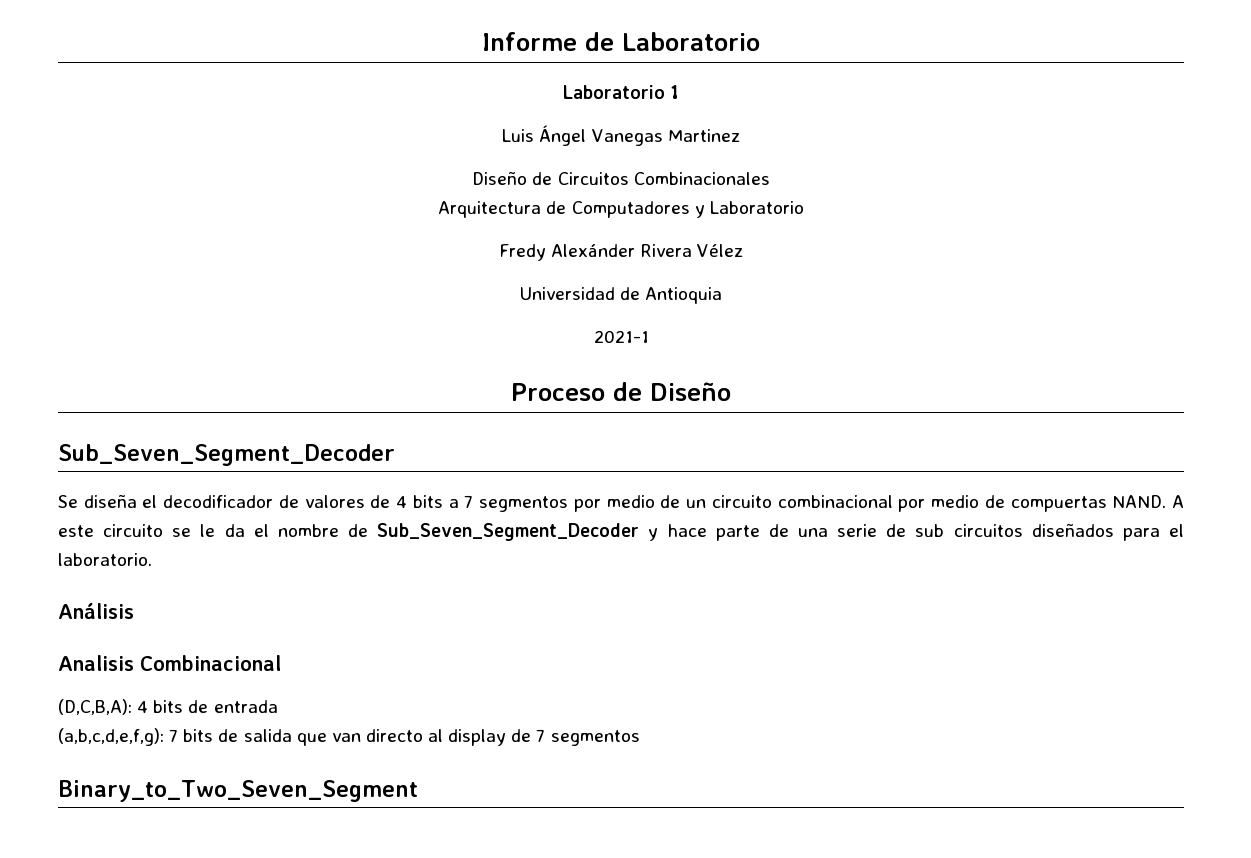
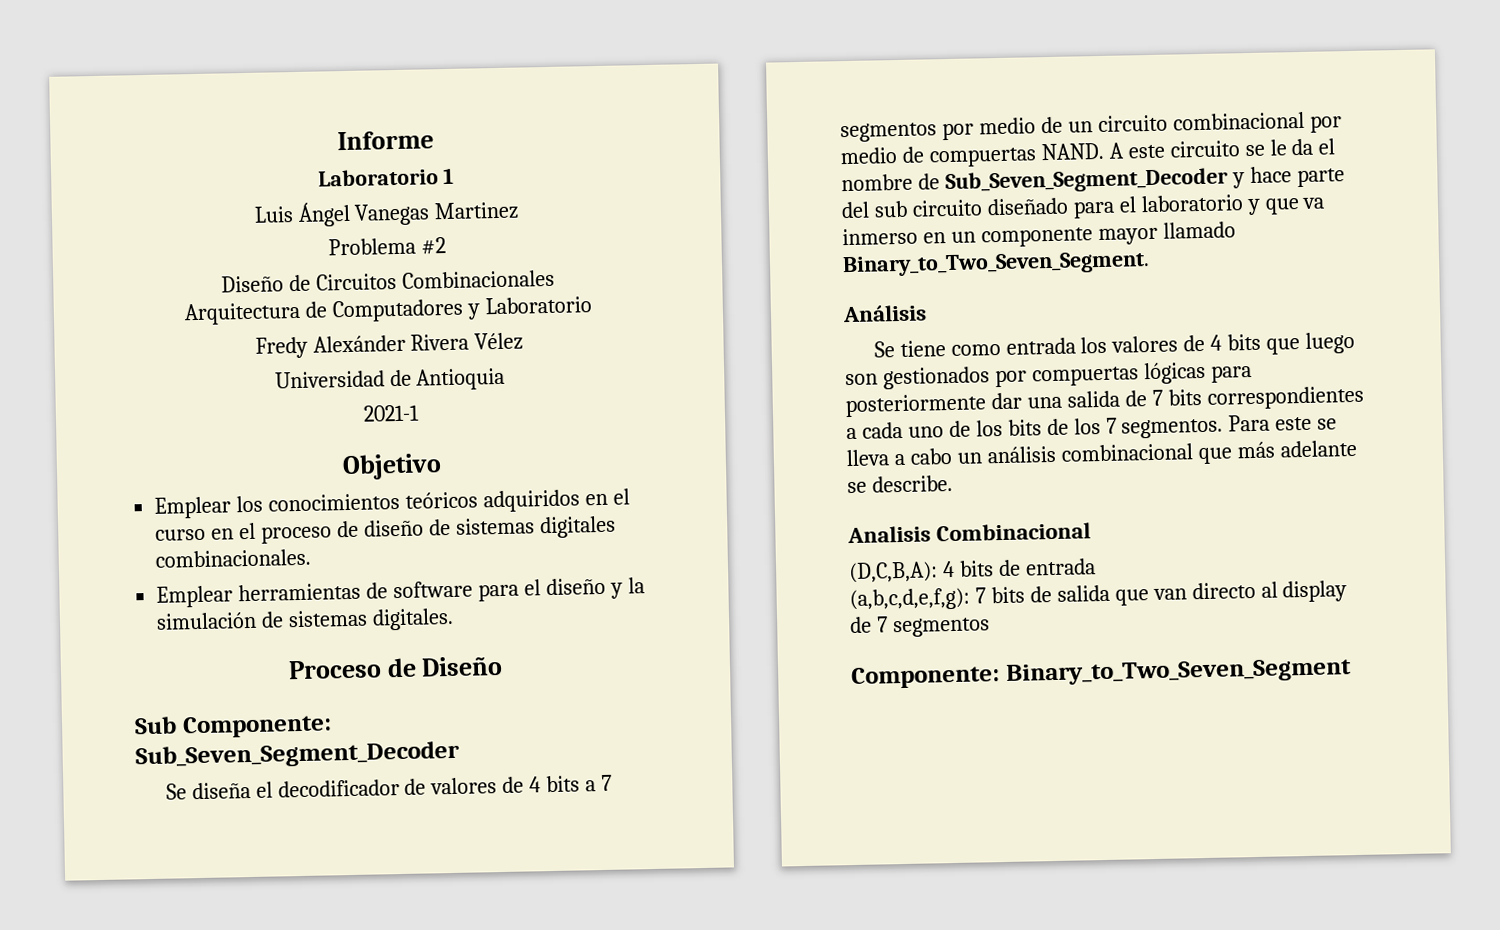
[585,32,760,51] de Laboratorio -> (434, 140) none
(740, 135) none -> [328,237,446,256] // Problema #2
(649, 336) none -> [341,453,442,481] [154,488,630,519] [155,515,616,544] [155,548,312,568] [156,577,645,608] [156,607,455,631] // Objetivo // Emplear los conocimientos teóricos adquiridos en el curso en el proceso de diseño de sistemas digitales combinacionales. // Emplear herramientas de software para el diseño y la simulación de sistemas digitales.
(731, 391) none -> [134,714,332,739] Sub Componente:
[768,523,1184,541] [58,553,152,566] [58,603,134,619] de una serie de sub circuitos diseñados para el laboratorio. // Análisis -> [841,194,1326,219] [842,221,1236,248] [842,251,1150,278] [842,304,927,323] [873,331,1356,358] [845,361,1252,390] [845,385,1364,418] [846,414,1338,440] [846,439,1357,467] [847,474,953,494] del sub circuito diseñado para el laboratorio y que va inmerso en un componente mayor llamado Binary_to_Two_Seven_Segment. // Análisis // Se tiene como entrada los valores de 4 bits que luego son gestionados por compuertas lógicas para posteriormente dar una salida de 7 bits correspondientes a cada uno de los bits de los 7 segmentos. Para este se lleva a cabo un análisis combinacional que más adelante se describe.
(640, 738) none -> [851,665,1000,690] Componente:

